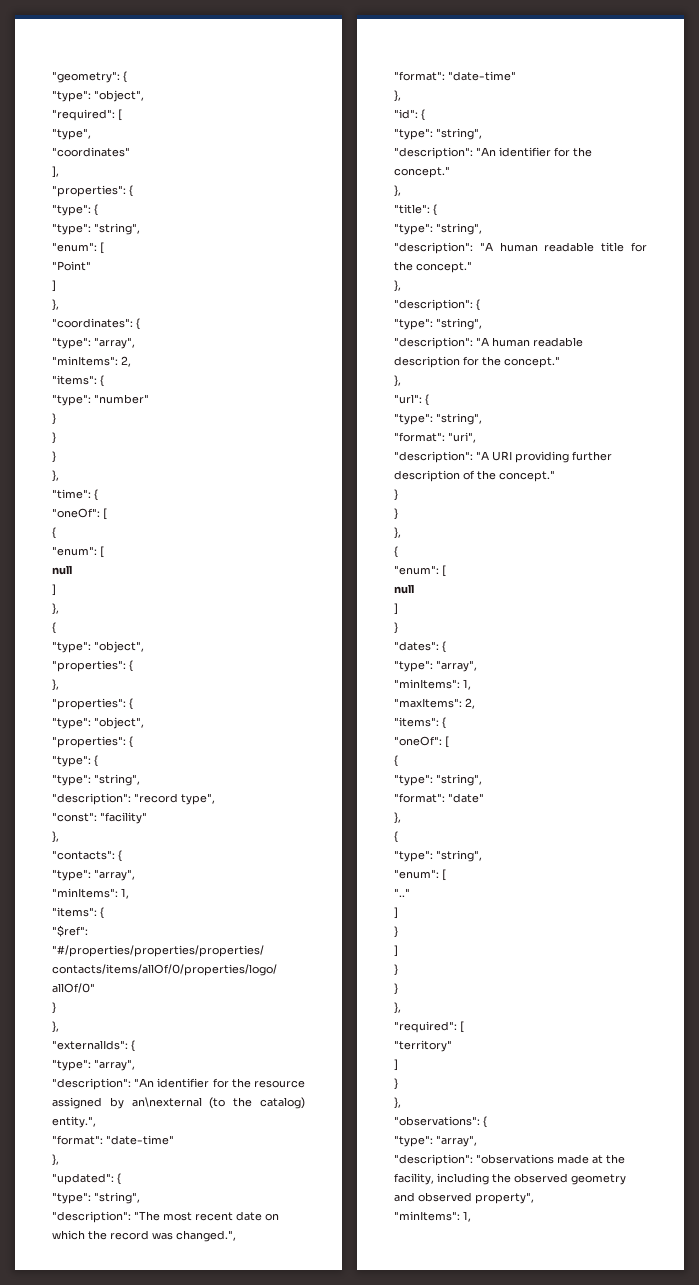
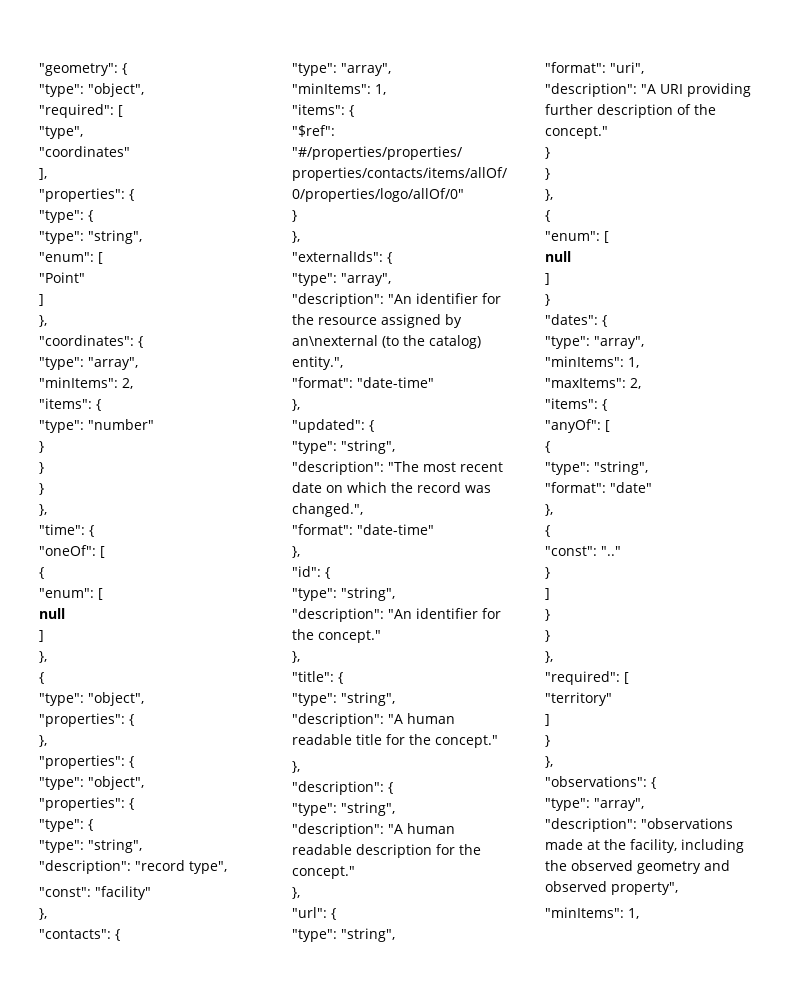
[394,736,442,746] "oneOf": -> [545,419,601,433] "anyOf":
[394,850,482,862] [394,869,446,881] "type": "string", // "enum": [ // -> [545,546,597,556] "const":
[394,907,398,919] // ] -> (621, 551) none

